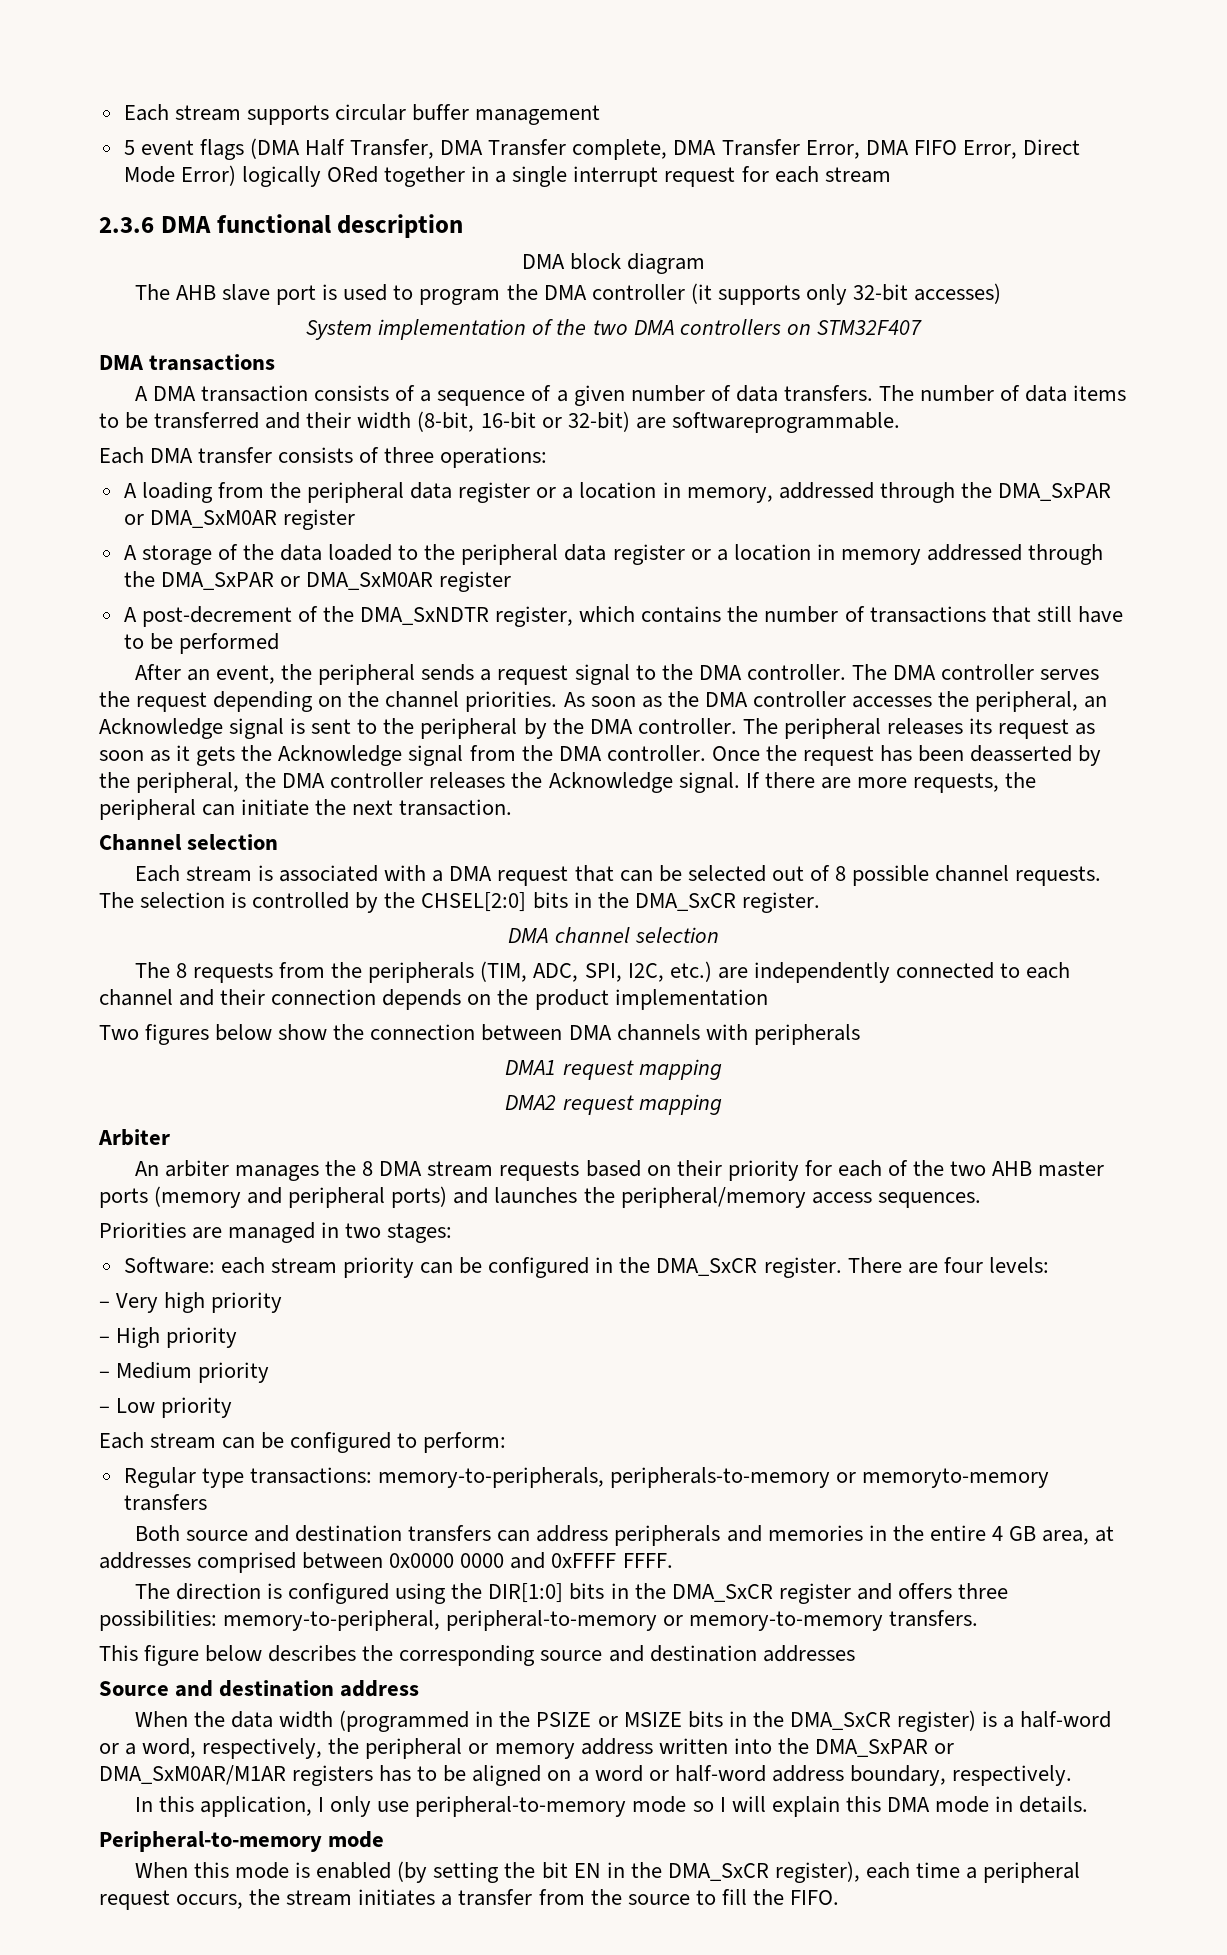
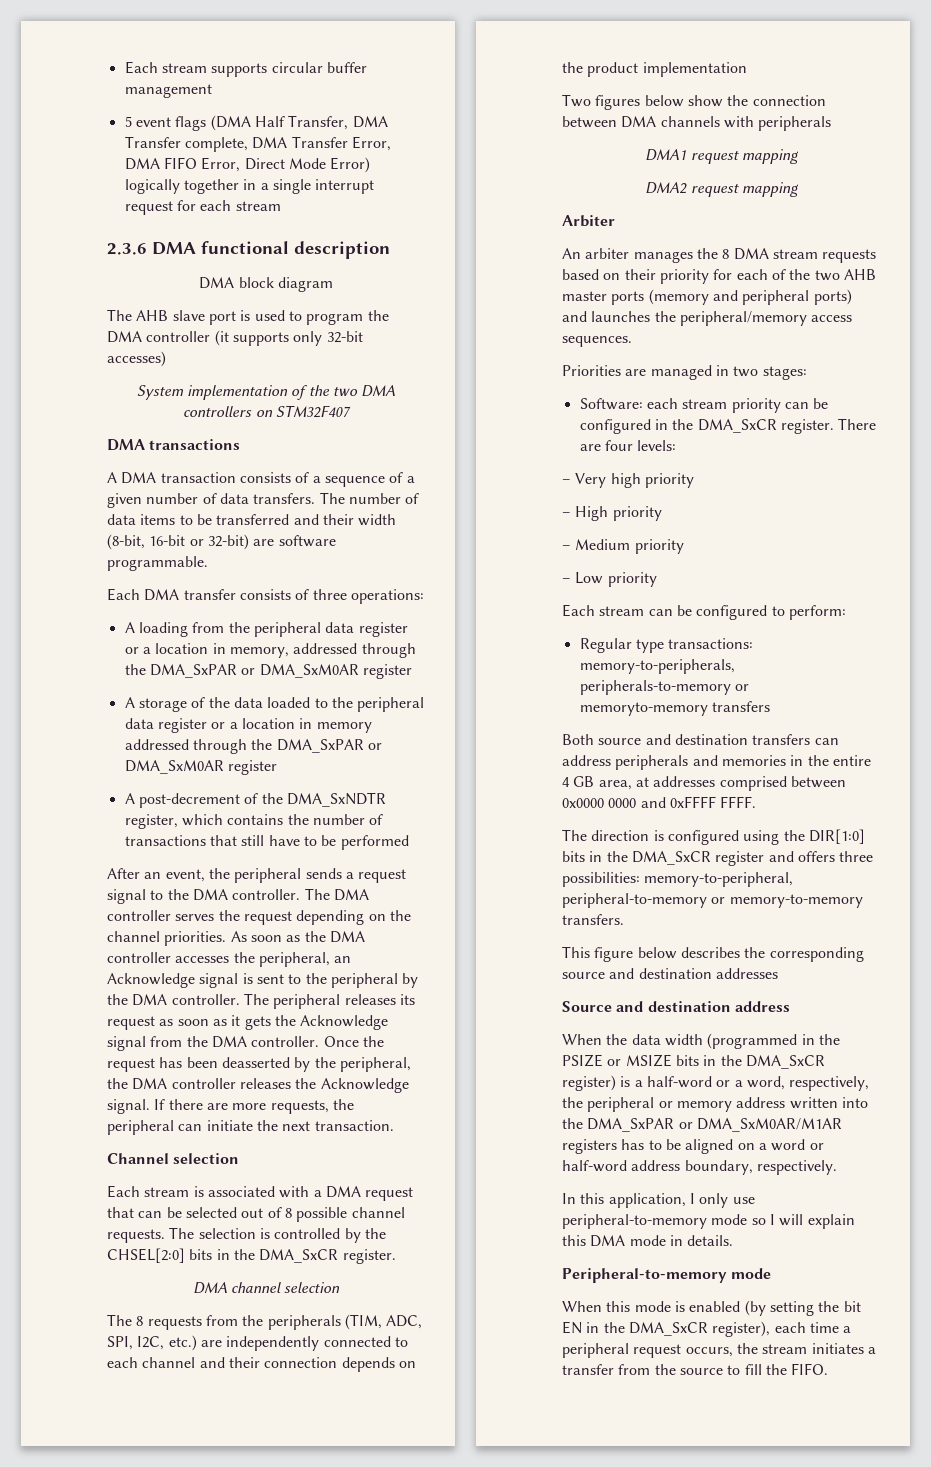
[326,166,378,183] ORed -> (180, 186) none
[671,412,900,433] softwareprogrammable. -> [278,535,336,547] [107,556,208,571] software programmable.

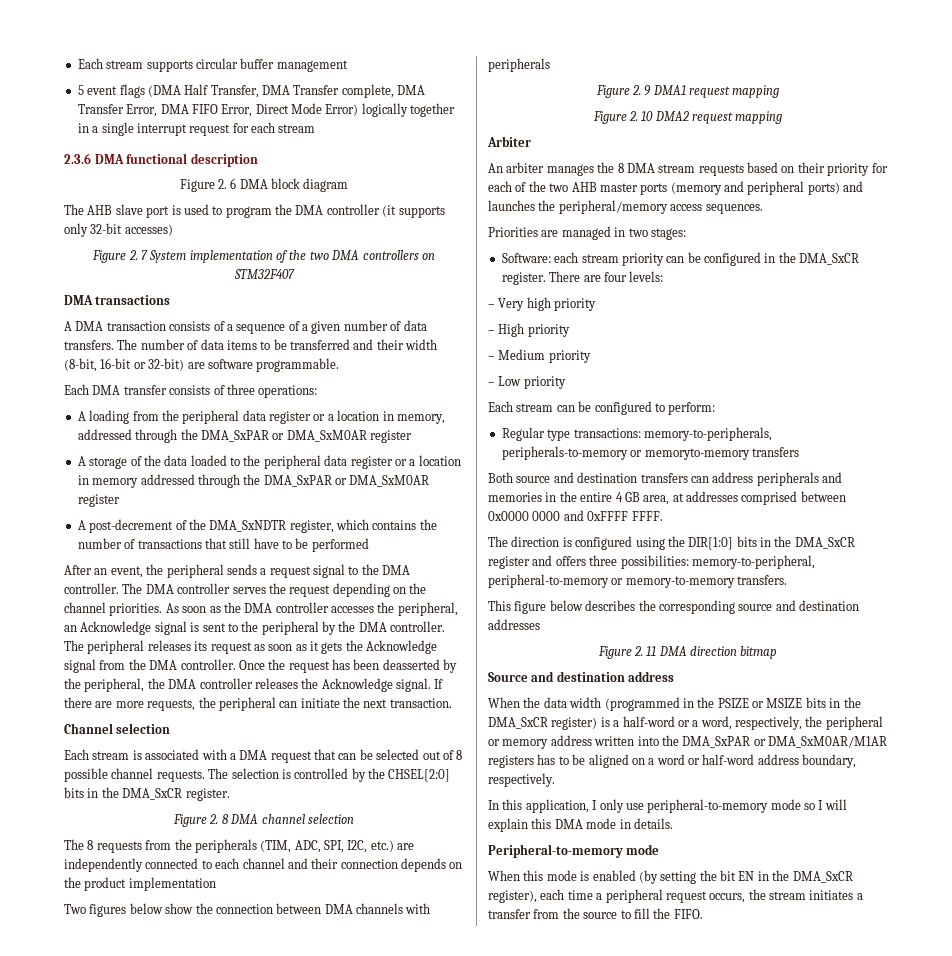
(390, 250) none -> [179,178,237,192] Figure 2. 6
(166, 359) none -> [92,250,148,263] Figure 2. 7
(396, 1256) none -> [173,814,229,827] Figure 2. 8
(832, 123) none -> [595,85,652,98] Figure 2. 9
(799, 156) none -> [592,111,654,124] Figure 2. 10
(778, 973) none -> [597,646,778,659] // Figure 2. 11 DMA direction bitmap

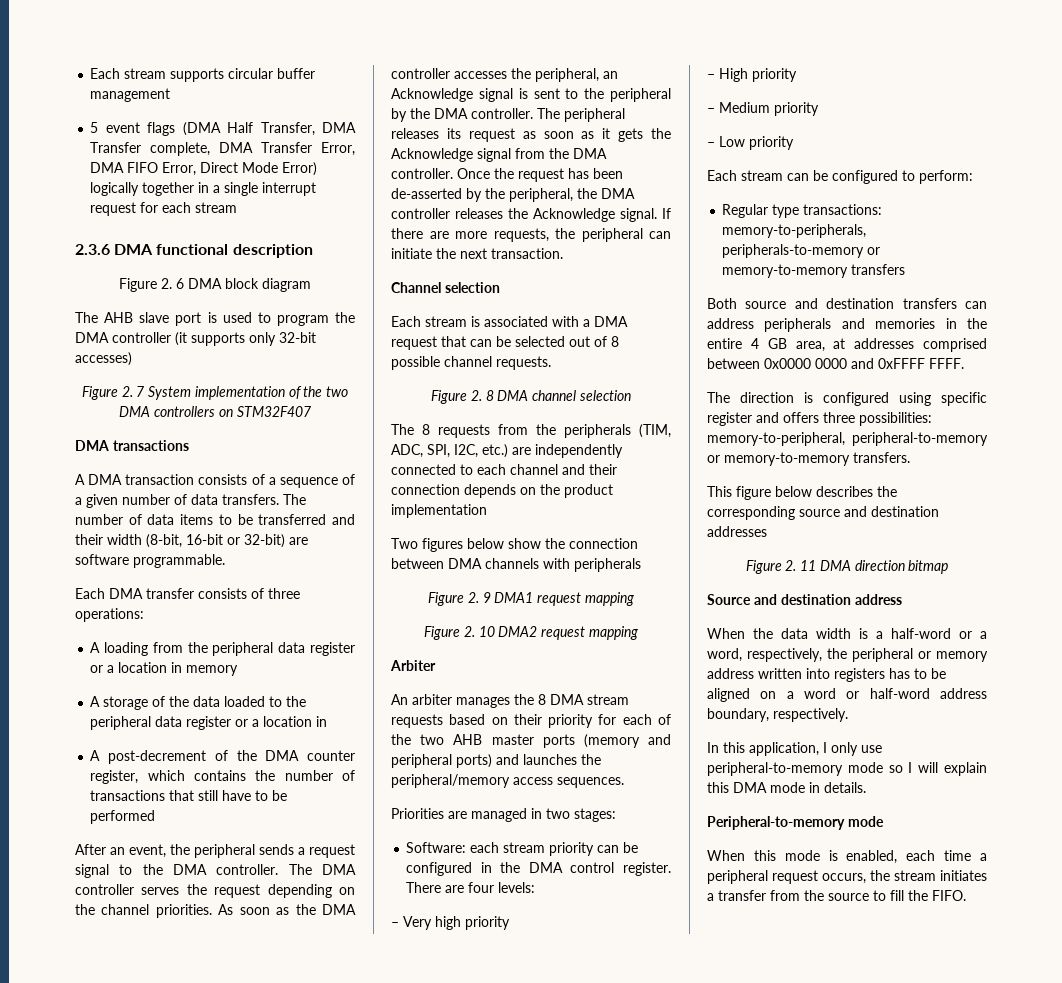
[396,414,445,424] [77,429,412,443] memory, addressed through the DMA_SxPAR or DMA_SxM0AR register -> [186,665,239,676] memory
[92,474,430,488] [77,494,120,507] memory addressed through the DMA_SxPAR or DMA_SxM0AR register -> (328, 721) none
[209,520,287,532] DMA_SxNDTR -> [265,750,355,761] DMA counter
[382,659,440,670] deasserted -> [391,188,462,199] de-asserted
[208,768,451,782] [64,787,230,801] The selection is controlled by the CHSEL[2:0] bits in the DMA_SxCR register. -> (551, 363) none
[799,253,860,265] DMA_SxCR -> [528,862,615,873] DMA control
[644,448,750,460] memoryto-memory -> [722,264,849,278] memory-to-memory
[667,536,855,550] the DIR[1:0] bits in the DMA_SxCR -> [941,392,987,406] specific
[604,697,861,711] [488,717,598,730] (programmed in the PSIZE or MSIZE bits in the DMA_SxCR register) -> (851, 633) none
[661,735,887,748] the DMA_SxPAR or DMA_SxM0AR/M1AR -> (830, 673) none
[592,870,853,884] [488,890,537,903] enabled (by setting the bit EN in the DMA_SxCR register), -> [846,850,898,864] enabled,

